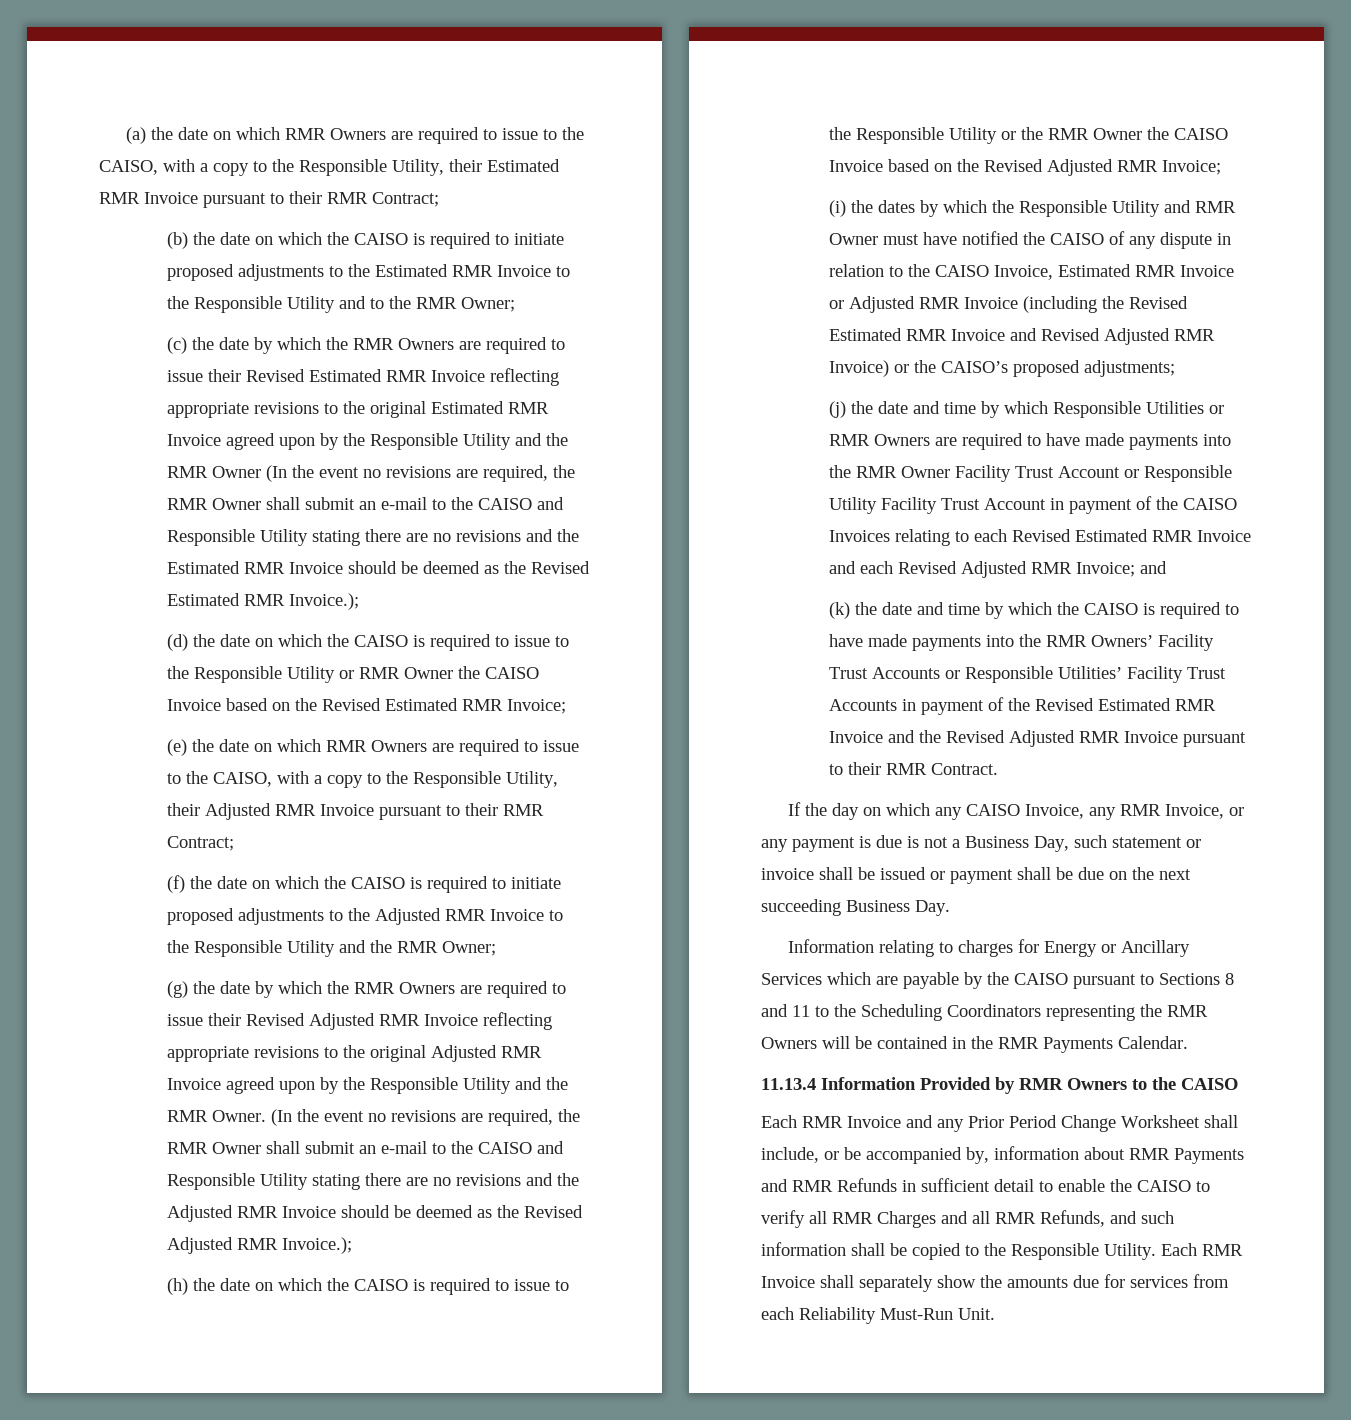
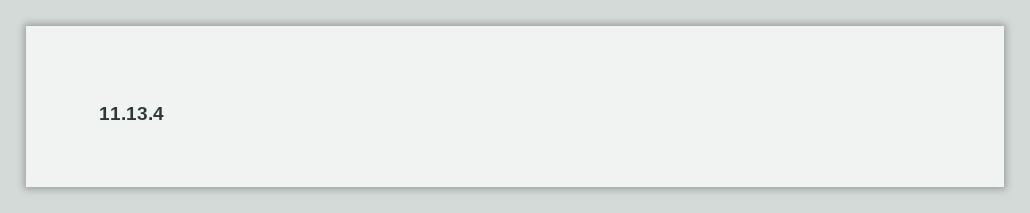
[125,127,584,144] [99,159,560,176] [99,191,439,208] [167,232,565,249] [167,264,571,281] [167,296,516,313] [167,337,566,354] [167,368,560,386] [167,401,550,418] [167,433,569,450] [167,465,576,482] [167,497,565,510] [167,529,580,546] [167,561,591,574] [167,593,360,610] [167,634,570,651] [167,666,540,683] [167,698,567,714] [167,739,580,756] [167,771,559,788] [167,803,545,820] [167,836,235,851] [167,875,562,893] [167,908,564,925] [167,940,497,957] [167,981,567,998] [167,1012,553,1030] [167,1045,543,1062] [167,1077,569,1094] [167,1109,581,1126] [167,1141,565,1154] [167,1173,580,1190] [167,1205,584,1222] [167,1237,353,1254] [167,1278,570,1295] [829,127,1229,144] [829,159,1222,176] [829,200,1237,217] [829,231,1232,249] [829,264,1235,280] [829,296,1189,313] [829,328,1216,345] [829,360,1176,377] [829,401,1225,418] [829,433,1232,450] [829,465,1233,482] [829,496,1238,514] [829,529,1252,546] [829,561,1168,578] [829,602,1240,619] [829,634,1215,651] [829,666,1227,683] [829,697,1217,715] [829,730,1247,747] [829,762,999,775] [787,802,1244,820] [761,835,1201,852] [761,867,1191,884] [761,899,950,916] [787,939,1190,957] [761,972,1234,989] [761,1004,1208,1021] [761,1036,1188,1053] [761,1077,1238,1094] [761,1115,1238,1132] [761,1146,1244,1164] [761,1178,1210,1192] [761,1210,1174,1228] [761,1242,1243,1260] [761,1274,1229,1292] [761,1307,995,1324] (a) the date on which RMR Owners are required to issue to the CAISO, with a copy to the Responsible Utility, their Estimated RMR Invoice pursuant to their RMR Contract; // (b) the date on which the CAISO is required to initiate proposed adjustments to the Estimated RMR Invoice to the Responsible Utility and to the RMR Owner; // (c) the date by which the RMR Owners are required to issue their Revised Estimated RMR Invoice reflecting appropriate revisions to the original Estimated RMR Invoice agreed upon by the Responsible Utility and the RMR Owner (In the event no revisions are required, the RMR Owner shall submit an e-mail to the CAISO and Responsible Utility stating there are no revisions and the Estimated RMR Invoice should be deemed as the Revised Estimated RMR Invoice.); // (d) the date on which the CAISO is required to issue to the Responsible Utility or RMR Owner the CAISO Invoice based on the Revised Estimated RMR Invoice; // (e) the date on which RMR Owners are required to issue to the CAISO, with a copy to the Responsible Utility, their Adjusted RMR Invoice pursuant to their RMR Contract; // (f) the date on which the CAISO is required to initiate proposed adjustments to the Adjusted RMR Invoice to the Responsible Utility and the RMR Owner; // (g) the date by which the RMR Owners are required to issue their Revised Adjusted RMR Invoice reflecting appropriate revisions to the original Adjusted RMR Invoice agreed upon by the Responsible Utility and the RMR Owner. (In the event no revisions are required, the RMR Owner shall submit an e-mail to the CAISO and Responsible Utility stating there are no revisions and the Adjusted RMR Invoice should be deemed as the Revised Adjusted RMR Invoice.); // (h) the date on which the CAISO is required to issue to the Responsible Utility or the RMR Owner the CAISO Invoice based on the Revised Adjusted RMR Invoice; // (i) the dates by which the Responsible Utility and RMR Owner must have notified the CAISO of any dispute in relation to the CAISO Invoice, Estimated RMR Invoice or Adjusted RMR Invoice (including the Revised Estimated RMR Invoice and Revised Adjusted RMR Invoice) or the CAISO’s proposed adjustments; // (j) the date and time by which Responsible Utilities or RMR Owners are required to have made payments into the RMR Owner Facility Trust Account or Responsible Utility Facility Trust Account in payment of the CAISO Invoices relating to each Revised Estimated RMR Invoice and each Revised Adjusted RMR Invoice; and // (k) the date and time by which the CAISO is required to have made payments into the RMR Owners’ Facility Trust Accounts or Responsible Utilities’ Facility Trust Accounts in payment of the Revised Estimated RMR Invoice and the Revised Adjusted RMR Invoice pursuant to their RMR Contract. // If the day on which any CAISO Invoice, any RMR Invoice, or any payment is due is not a Business Day, such statement or invoice shall be issued or payment shall be due on the next succeeding Business Day. // Information relating to charges for Energy or Ancillary Services which are payable by the CAISO pursuant to Sections 8 and 11 to the Scheduling Coordinators representing the RMR Owners will be contained in the RMR Payments Calendar. // 11.13.4 Information Provided by RMR Owners to the CAISO // Each RMR Invoice and any Prior Period Change Worksheet shall include, or be accompanied by, information about RMR Payments and RMR Refunds in sufficient detail to enable the CAISO to verify all RMR Charges and all RMR Refunds, and such information shall be copied to the Responsible Utility. Each RMR Invoice shall separately show the amounts due for services from each Reliability Must-Run Unit. -> [99,107,164,120] 11.13.4

